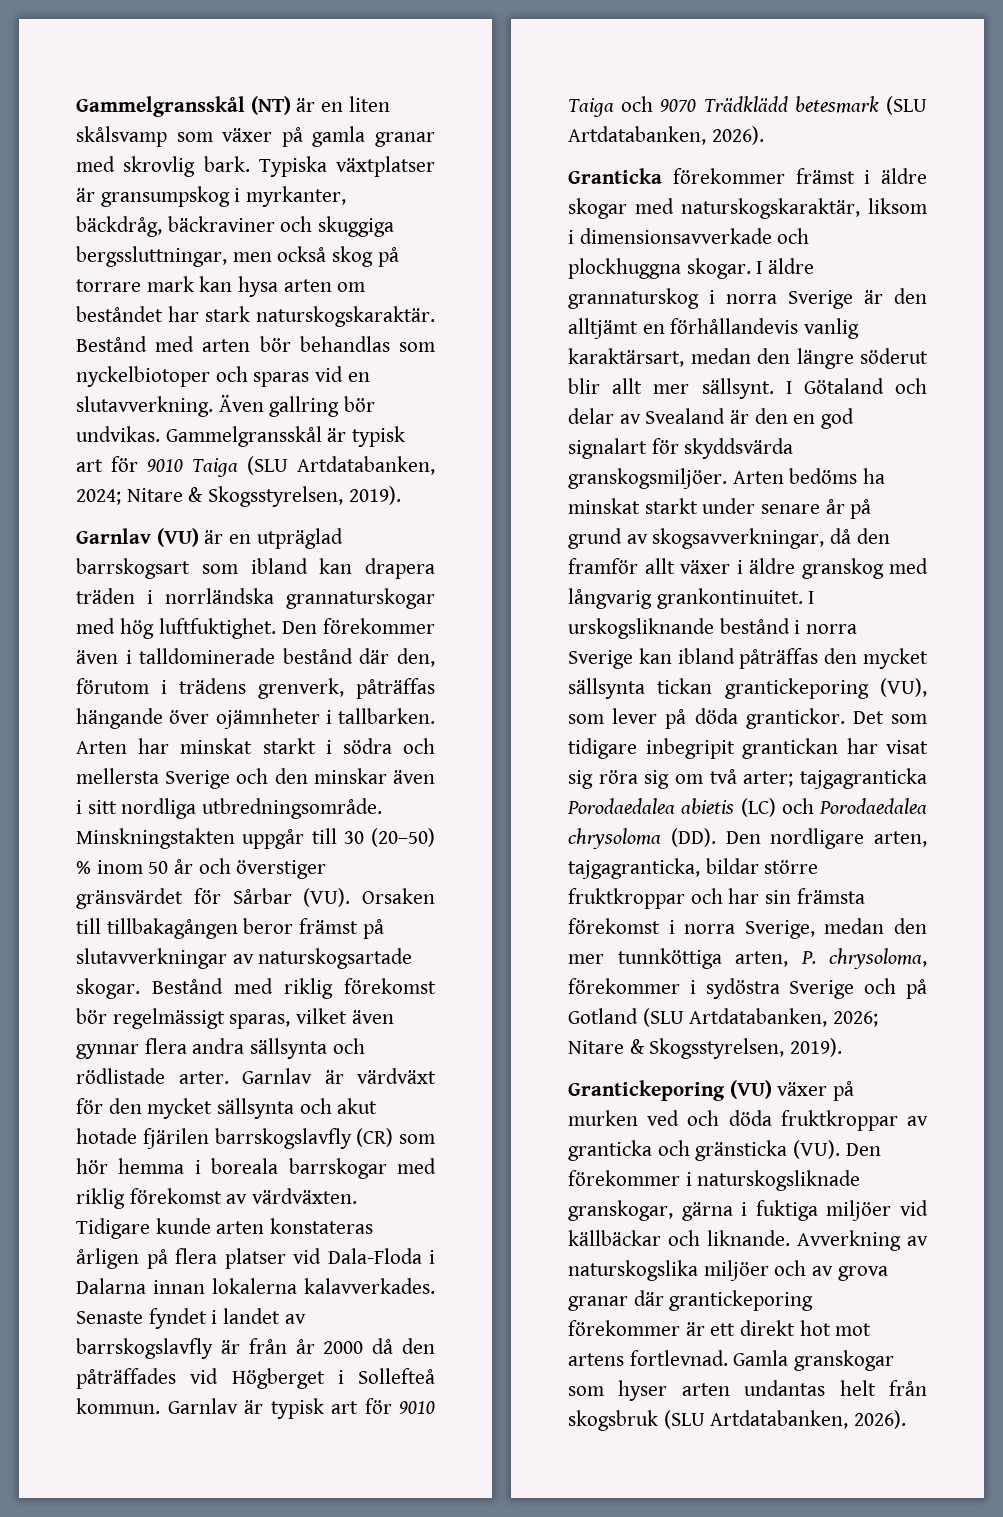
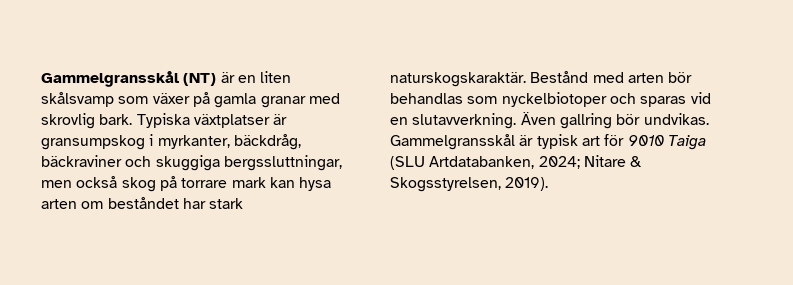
[76,528,343,549] [76,558,435,579] [76,588,435,609] [76,618,435,639] [76,648,436,667] [76,678,435,699] [76,708,435,729] [76,738,435,754] [76,768,435,789] [76,798,383,819] [76,828,435,849] [76,858,327,879] [76,888,435,909] [76,918,384,939] [76,948,413,969] [76,978,436,999] [76,1008,394,1029] [76,1038,365,1059] [76,1068,436,1084] [76,1098,378,1119] [76,1128,435,1149] [76,1158,436,1179] [76,1188,358,1209] [76,1218,374,1239] [76,1248,435,1269] [76,1278,435,1294] [76,1308,306,1329] [76,1338,435,1359] [76,1368,435,1389] [76,1398,435,1419] [568,96,927,117] [568,126,764,145] [568,168,927,184] [568,198,927,219] [568,228,810,244] [568,258,815,279] [568,288,927,309] [568,318,860,339] [568,348,928,369] [568,378,927,399] [568,408,855,429] [568,438,794,459] [568,468,886,489] [568,498,872,519] [568,528,890,549] [568,558,928,579] [568,588,815,609] [568,618,858,639] [568,648,928,669] [568,678,927,699] [568,708,927,729] [568,738,928,759] [568,768,927,789] [567,798,927,817] [568,828,927,849] [568,858,819,879] [568,888,865,909] [568,918,927,939] [568,948,927,969] [568,978,927,999] [568,1008,879,1027] [568,1038,843,1059] [568,1080,855,1101] [568,1110,928,1131] [568,1140,881,1161] [568,1170,861,1191] [568,1200,928,1221] [568,1230,928,1251] [568,1260,888,1281] [568,1290,814,1311] [568,1320,872,1336] [568,1350,895,1371] [568,1380,927,1401] [568,1410,907,1431] // Garnlav (VU) är en utpräglad barrskogsart som ibland kan drapera träden i norrländska grannaturskogar med hög luftfuktighet. Den förekommer även i talldominerade bestånd där den, förutom i trädens grenverk, påträffas hängande över ojämnheter i tallbarken. Arten har minskat starkt i södra och mellersta Sverige och den minskar även i sitt nordliga utbredningsområde. Minskningstakten uppgår till 30 (20–50) % inom 50 år och överstiger gränsvärdet för Sårbar (VU). Orsaken till tillbakagången beror främst på slutavverkningar av naturskogsartade skogar. Bestånd med riklig förekomst bör regelmässigt sparas, vilket även gynnar flera andra sällsynta och rödlistade arter. Garnlav är värdväxt för den mycket sällsynta och akut hotade fjärilen barrskogslavfly (CR) som hör hemma i boreala barrskogar med riklig förekomst av värdväxten. Tidigare kunde arten konstateras årligen på flera platser vid Dala-Floda i Dalarna innan lokalerna kalavverkades. Senaste fyndet i landet av barrskogslavfly är från år 2000 då den påträffades vid Högberget i Sollefteå kommun. Garnlav är typisk art för 9010 Taiga och 9070 Trädklädd betesmark (SLU Artdatabanken, 2026). // Granticka förekommer främst i äldre skogar med naturskogskaraktär, liksom i dimensionsavverkade och plockhuggna skogar. I äldre grannaturskog i norra Sverige är den alltjämt en förhållandevis vanlig karaktärsart, medan den längre söderut blir allt mer sällsynt. I Götaland och delar av Svealand är den en god signalart för skyddsvärda granskogsmiljöer. Arten bedöms ha minskat starkt under senare år på grund av skogsavverkningar, då den framför allt växer i äldre granskog med långvarig grankontinuitet. I urskogsliknande bestånd i norra Sverige kan ibland påträffas den mycket sällsynta tickan grantickeporing (VU), som lever på döda grantickor. Det som tidigare inbegripit grantickan har visat sig röra sig om två arter; tajgagranticka Porodaedalea abietis (LC) och Porodaedalea chrysoloma (DD). Den nordligare arten, tajgagranticka, bildar större fruktkroppar och har sin främsta förekomst i norra Sverige, medan den mer tunnköttiga arten, P. chrysoloma, förekommer i sydöstra Sverige och på Gotland (SLU Artdatabanken, 2026; Nitare & Skogsstyrelsen, 2019). // Grantickeporing (VU) växer på murken ved och döda fruktkroppar av granticka och gränsticka (VU). Den förekommer i naturskogsliknade granskogar, gärna i fuktiga miljöer vid källbäckar och liknande. Avverkning av naturskogslika miljöer och av grova granar där grantickeporing förekommer är ett direkt hot mot artens fortlevnad. Gamla granskogar som hyser arten undantas helt från skogsbruk (SLU Artdatabanken, 2026). -> (549, 184) none

